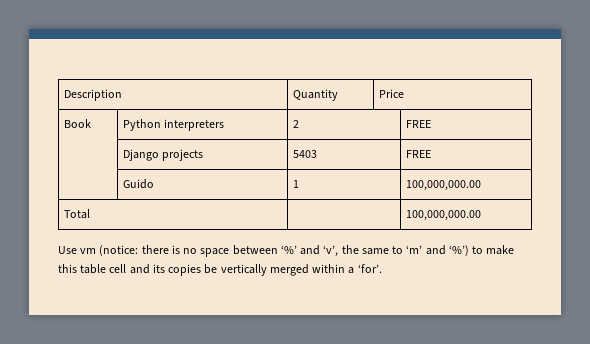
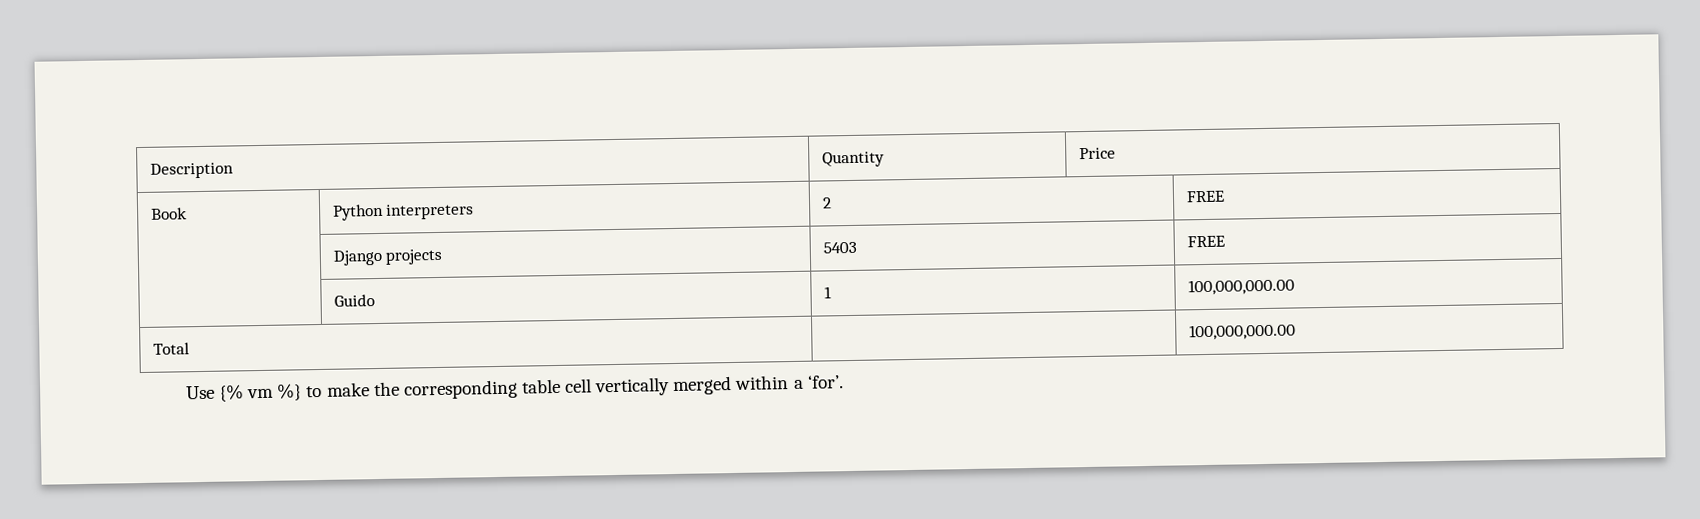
[80,245,515,257] [58,264,218,276] vm (notice: there is no space between ‘%’ and ‘v’, the same to ‘m’ and ‘%’) to make this table cell and its copies be -> [219,378,593,402] {% vm %} to make the corresponding table cell

